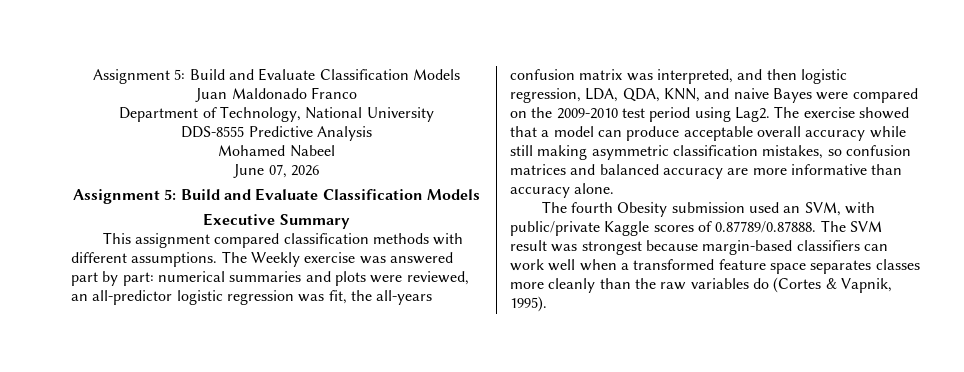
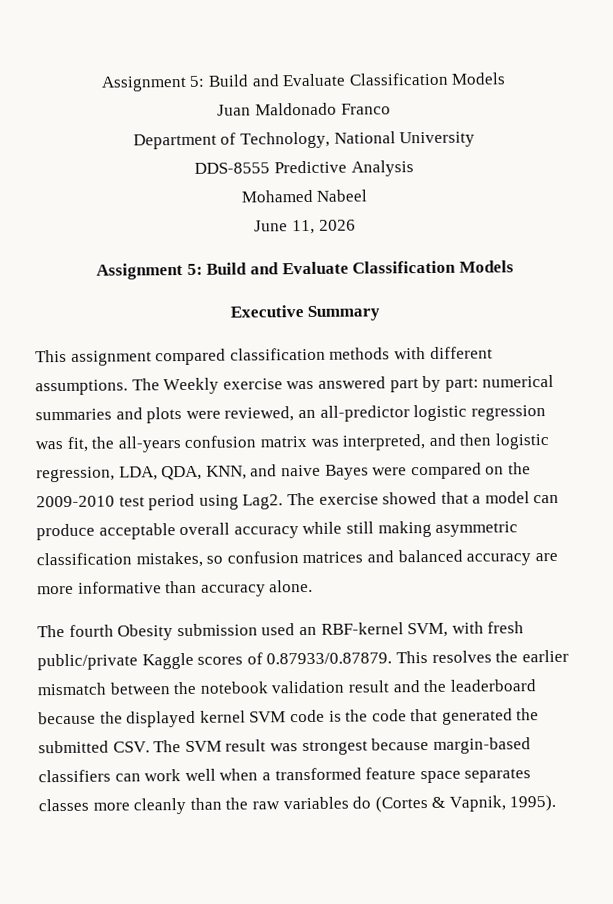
[268,164,287,178] 07, -> [292,219,315,235] 11,
(801, 209) none -> [320,622,404,635] RBF-kernel
(875, 208) none -> [487,621,525,634] fresh
[715,221,817,233] 0.87789/0.87888. -> [266,649,569,665] [37,679,536,696] [38,708,540,728] [38,740,150,754] 0.87933/0.87879. This resolves the earlier mismatch between the notebook validation result and the leaderboard because the displayed kernel SVM code is the code that generated the submitted CSV.

